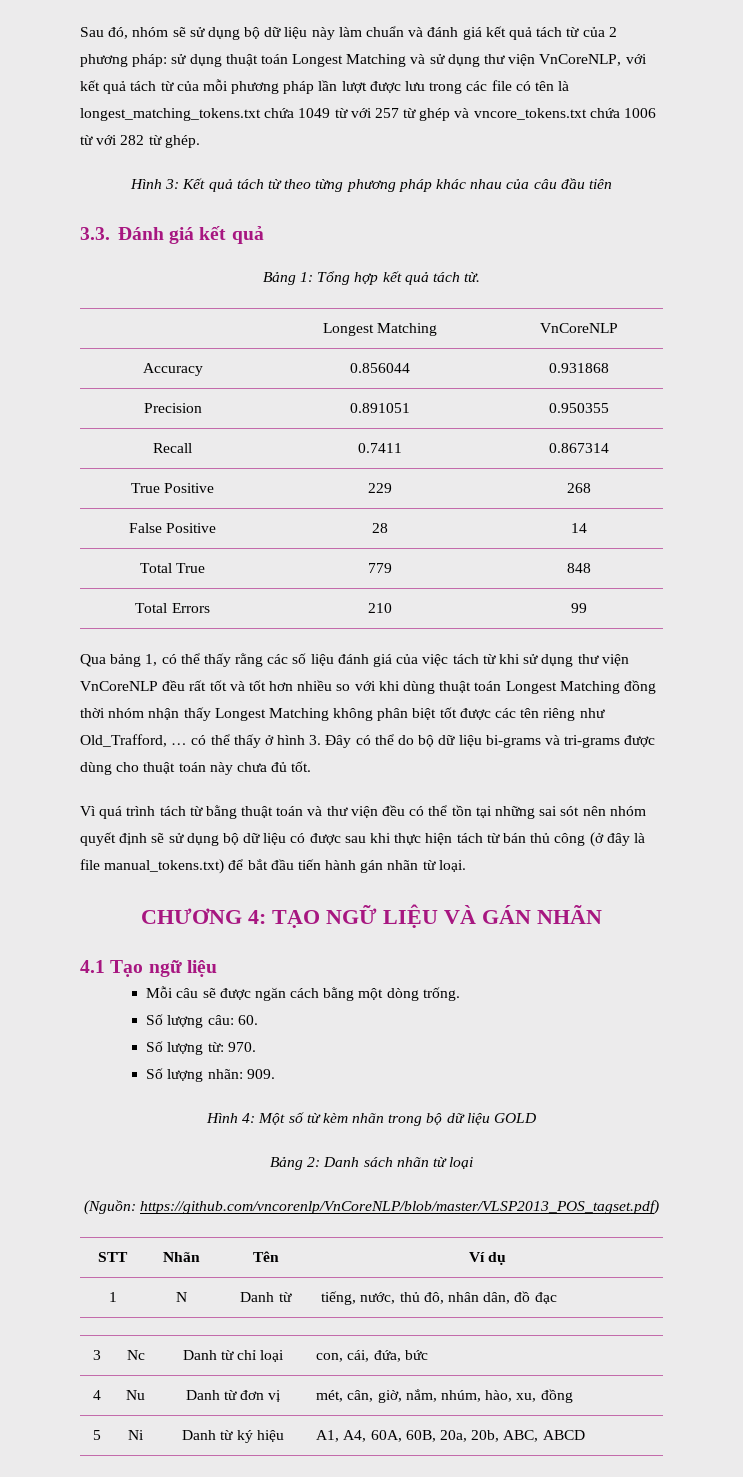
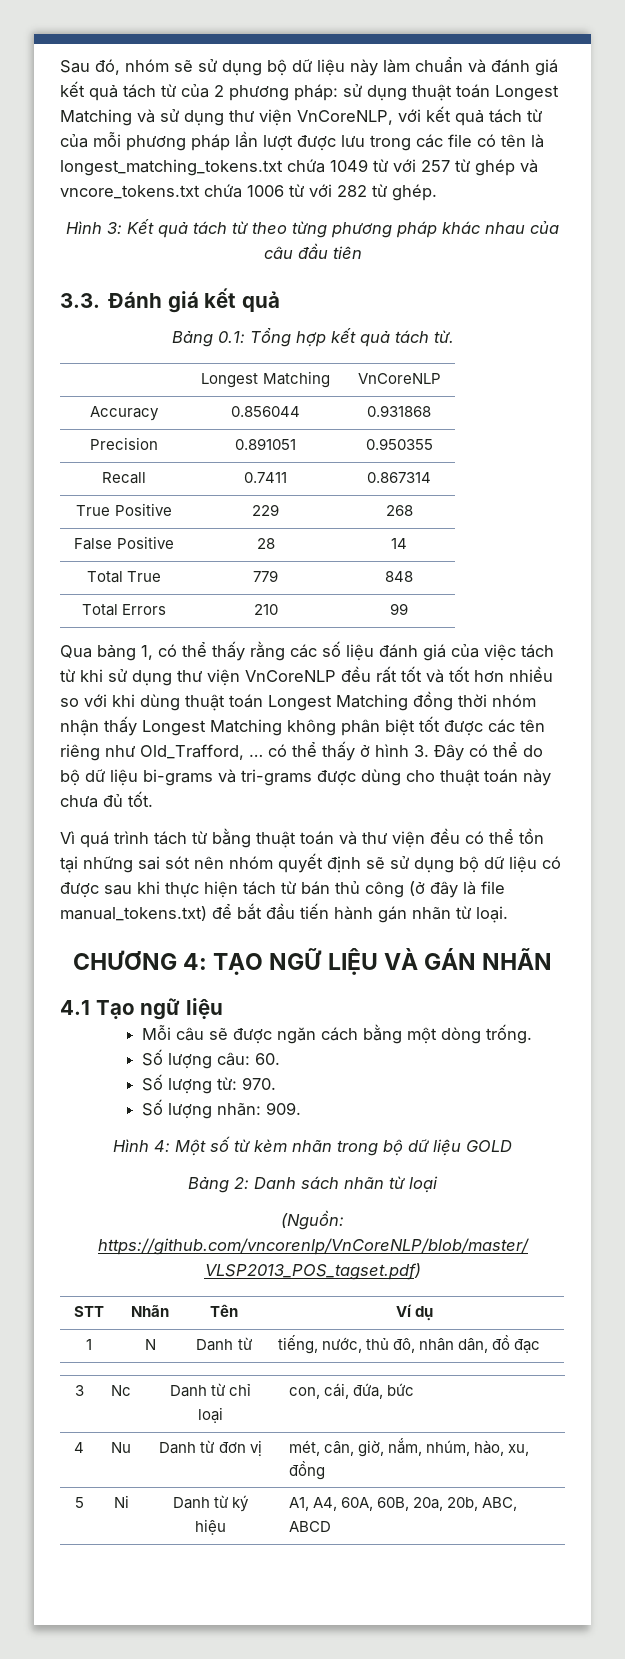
[300,272,314,282] 1: -> [217,331,245,343] 0.1:

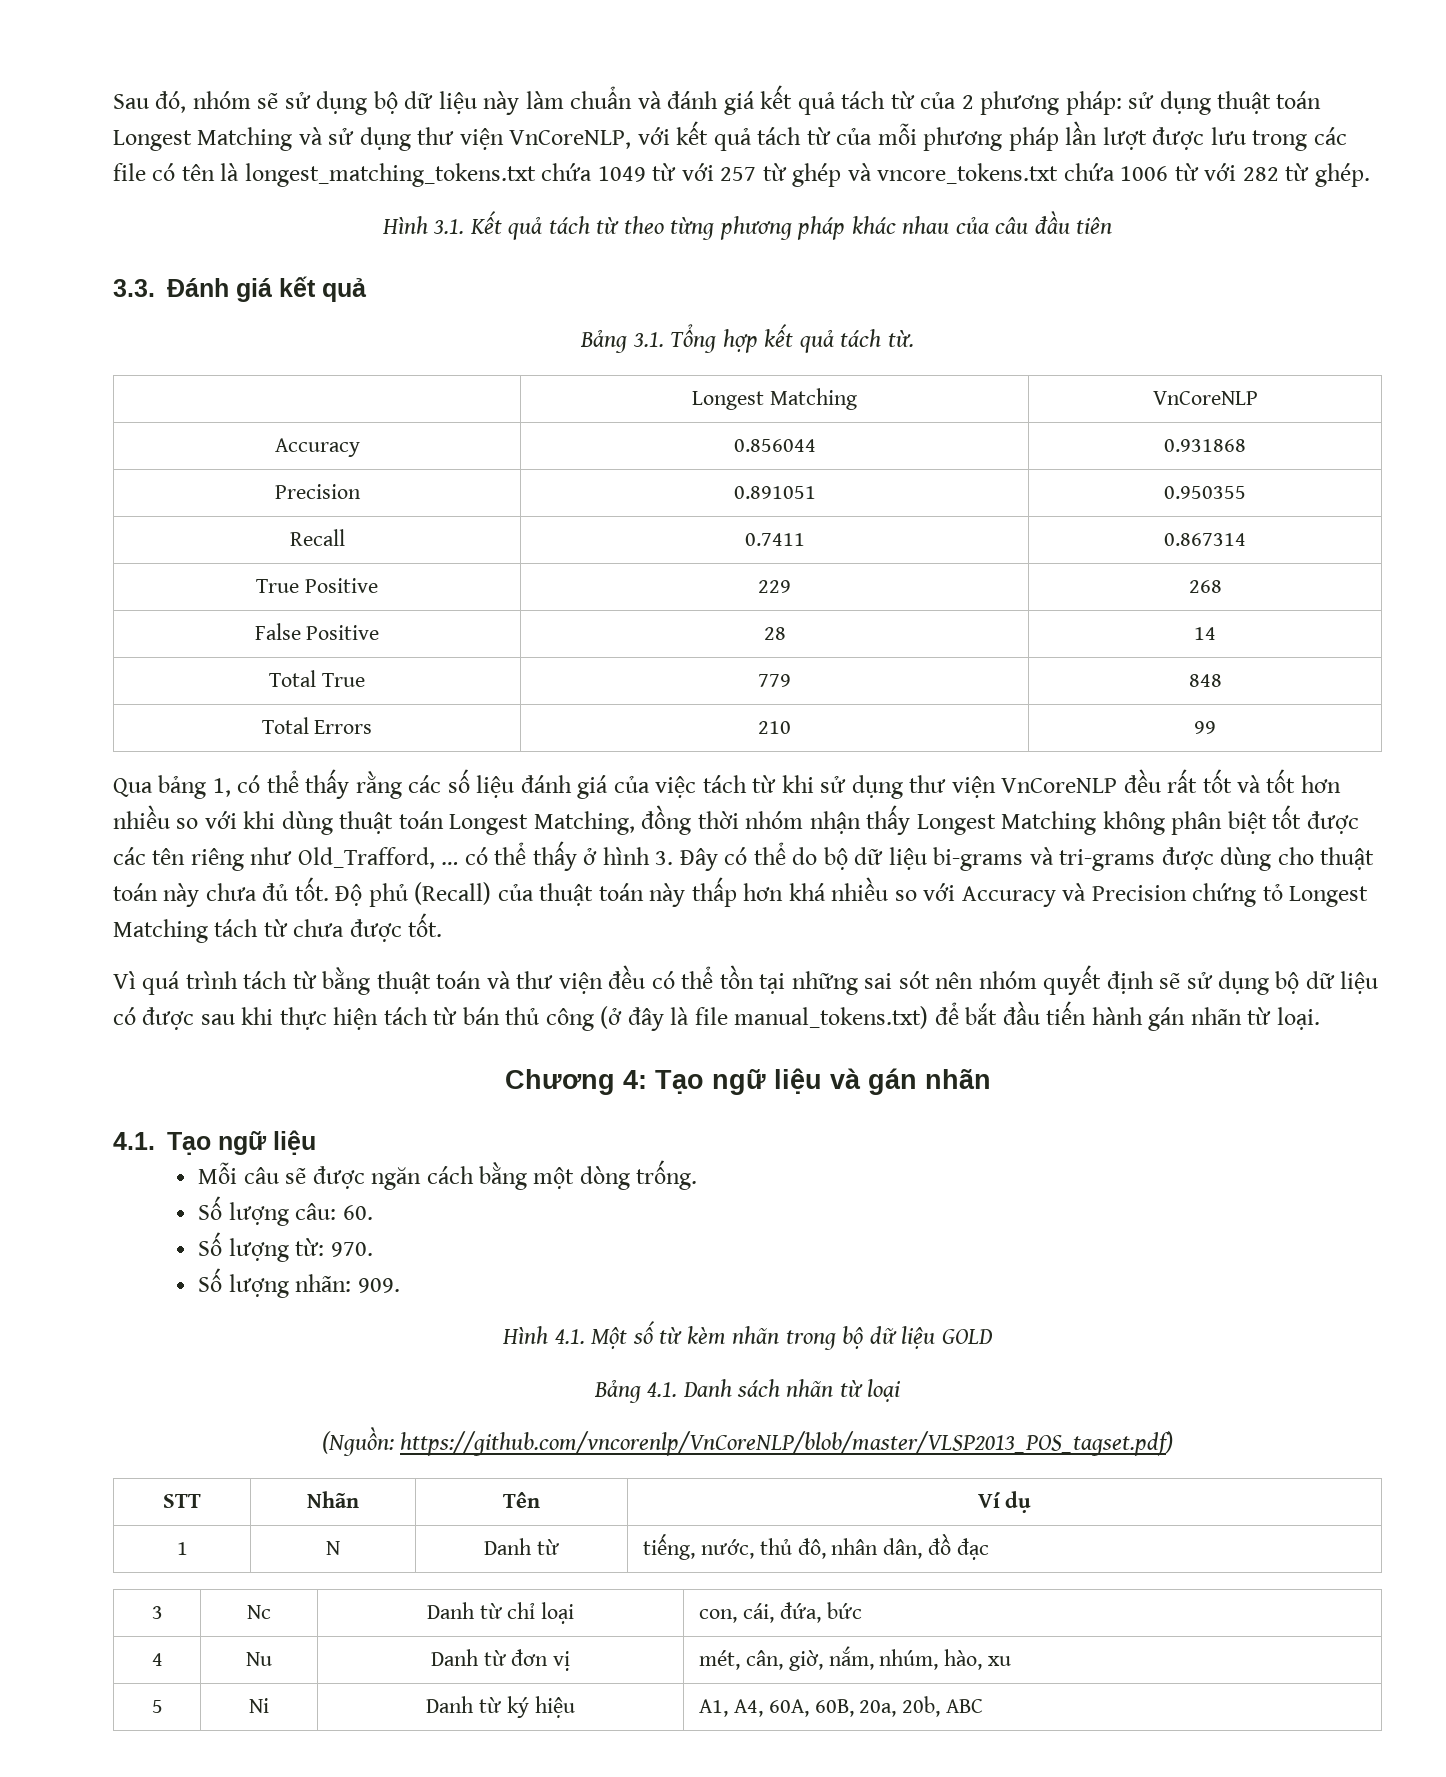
[107,222,122,234] 3: -> [433,219,465,234] 3.1.
[217,331,245,343] 0.1: -> [632,332,664,347] 3.1.
[336,694,408,711] Matching -> [533,811,635,835] Matching,
(153, 799) none -> [335,877,1369,907] [113,913,443,943] Độ phủ (Recall) của thuật toán này thấp hơn khá nhiều so với Accuracy và Precision chứng tỏ Longest Matching tách từ chưa được tốt.
[72,948,553,975] [60,1000,90,1015] CHƯƠNG 4: TẠO NGỮ LIỆU VÀ GÁN NHÃN // 4.1 -> [504,1068,991,1095] [113,1132,155,1150] Chương 4: Tạo ngữ liệu và gán nhãn // 4.1.
[154,1140,170,1152] 4: -> [554,1329,585,1344] 4.1.
[234,1177,249,1189] 2: -> [647,1382,678,1397] 4.1.
[508,1444,530,1456] [289,1461,326,1480] xu, đồng -> [988,1656,1012,1666] xu
[482,1497,518,1511] [289,1521,332,1532] ABC, ABCD -> [946,1699,984,1713] ABC

